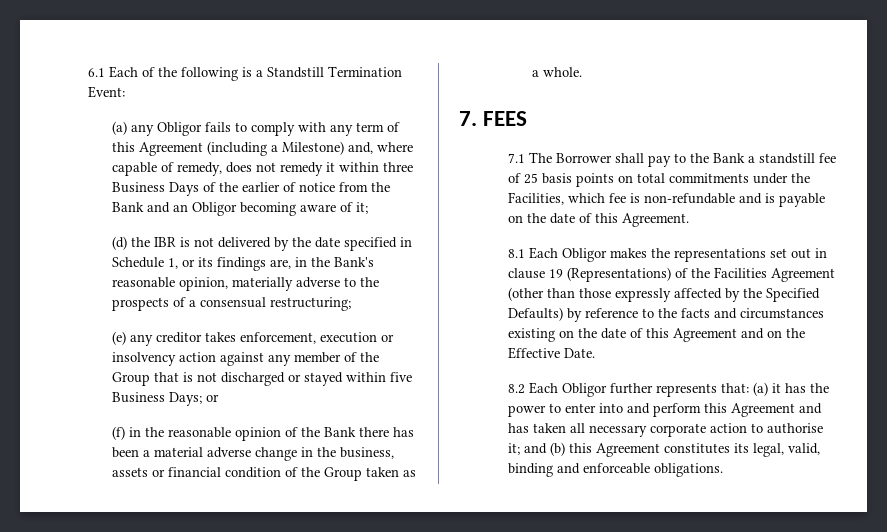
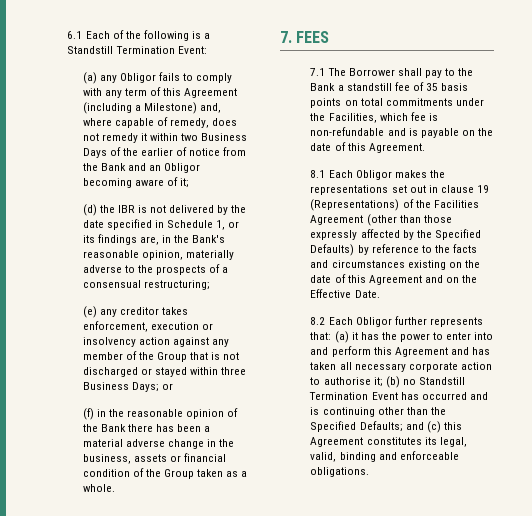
[383,162,414,172] three -> [181,133,199,141] two
[390,372,413,382] five -> [221,367,247,375] three
[523,173,538,184] 25 -> [425,83,438,91] 35
[523,442,565,456] and (b) -> [385,376,465,388] [309,392,488,400] [310,407,446,417] [310,421,441,433] (b) no Standstill Termination Event has occurred and is continuing other than the Specified Defaults; and (c)

